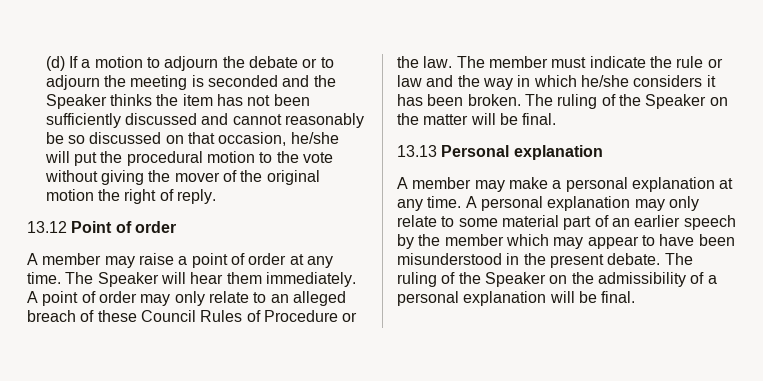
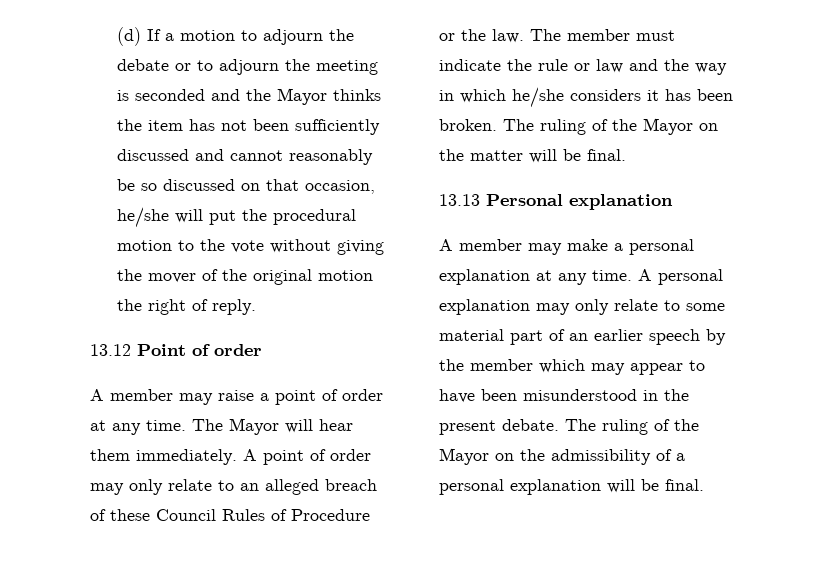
[45,94,107,109] Speaker -> [276,88,327,105] Mayor
[97,272,159,287] Speaker -> [229,418,279,435] Mayor
[645,94,707,109] Speaker -> [643,118,693,135] Mayor
[484,272,546,287] Speaker -> [439,448,489,465] Mayor

